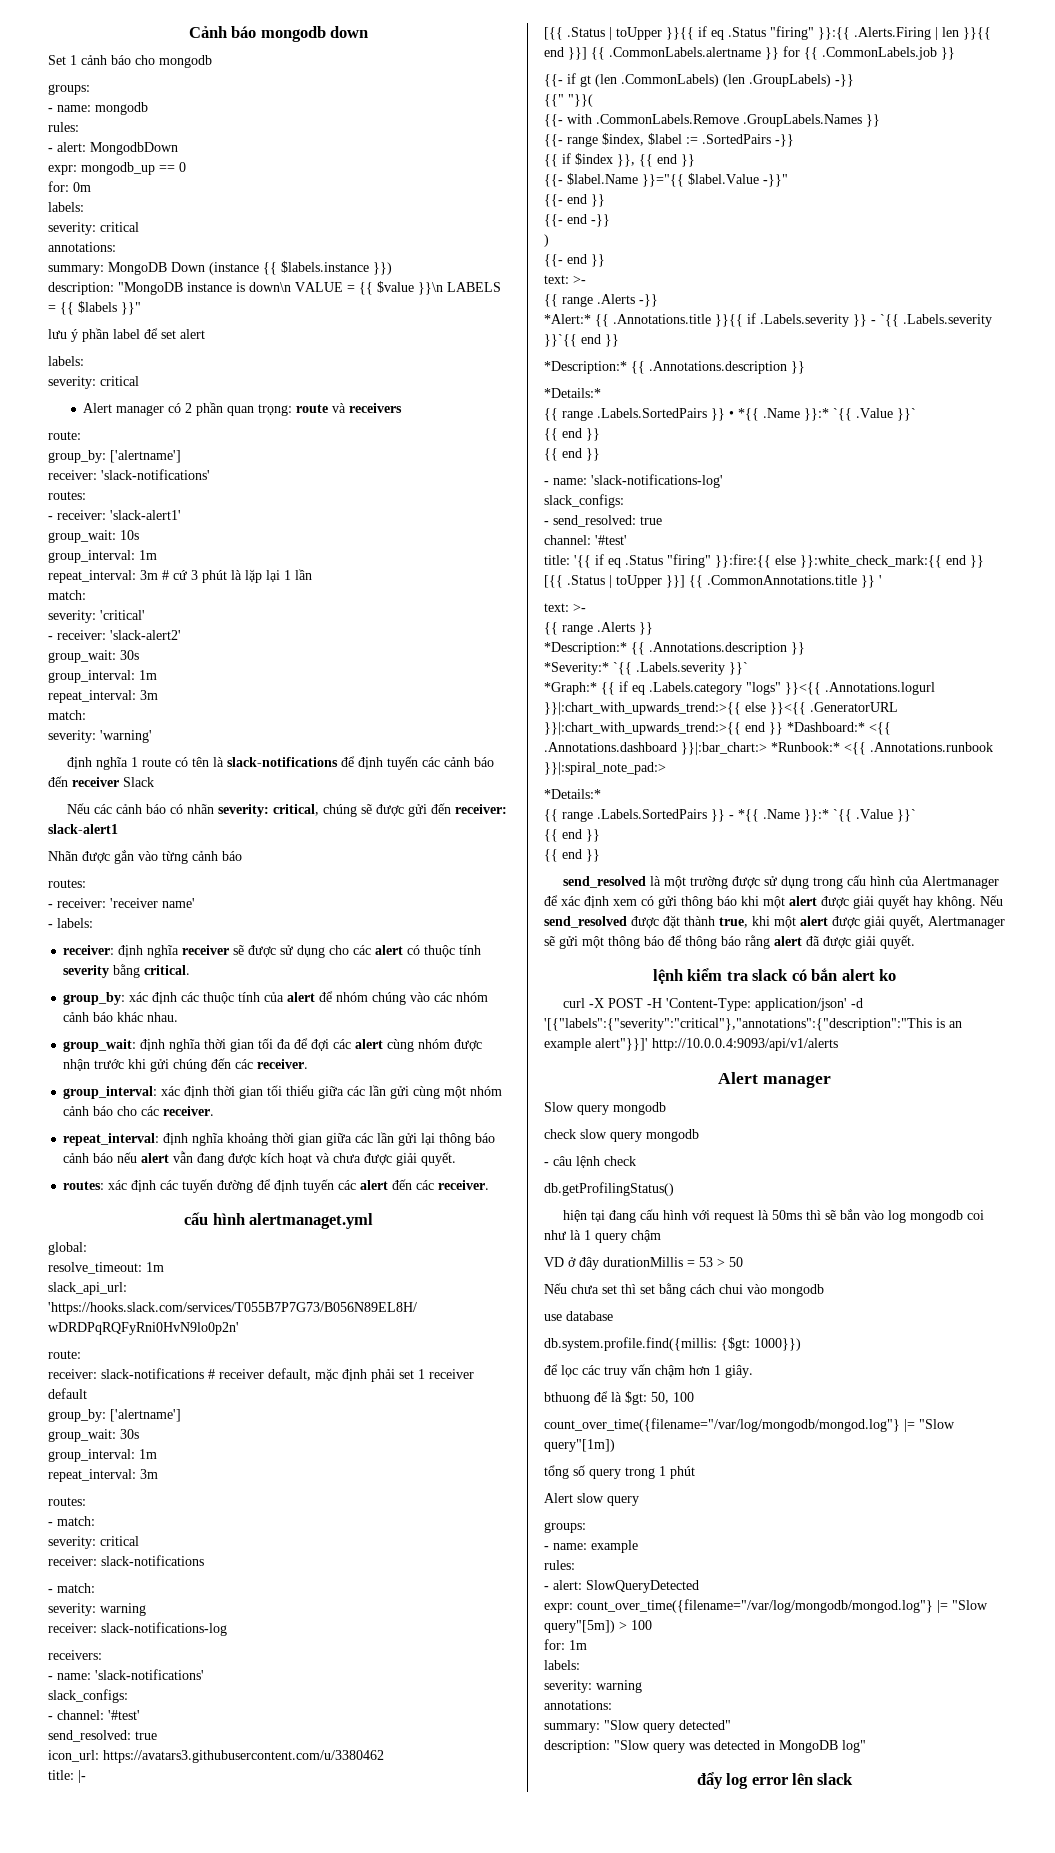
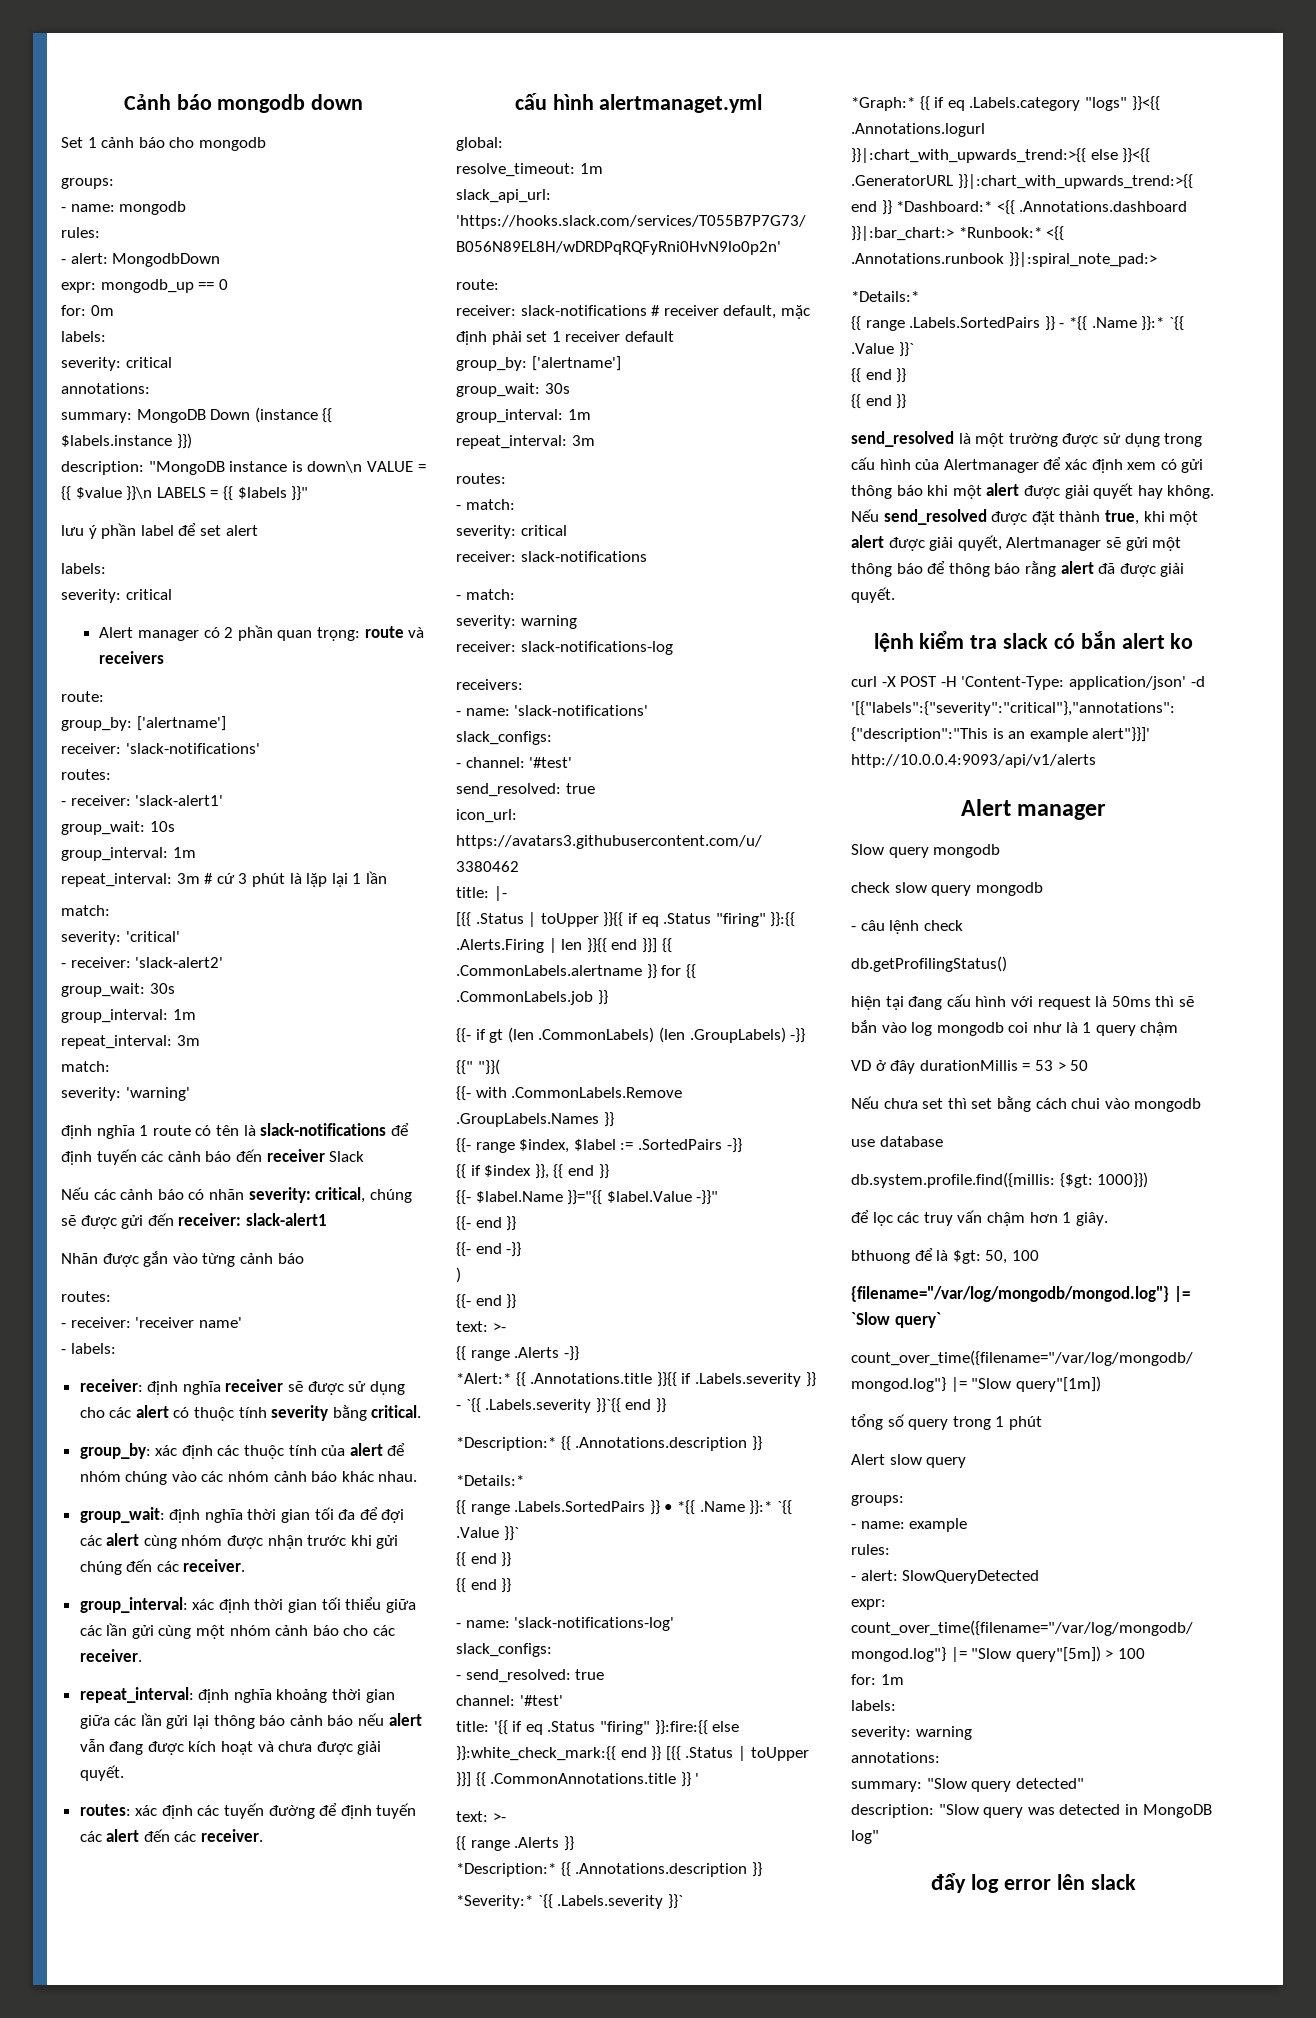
(694, 1397) none -> [851,1286,1190,1302] [851,1312,941,1328] // {filename="/var/log/mongodb/mongod.log"} |= `Slow query`

